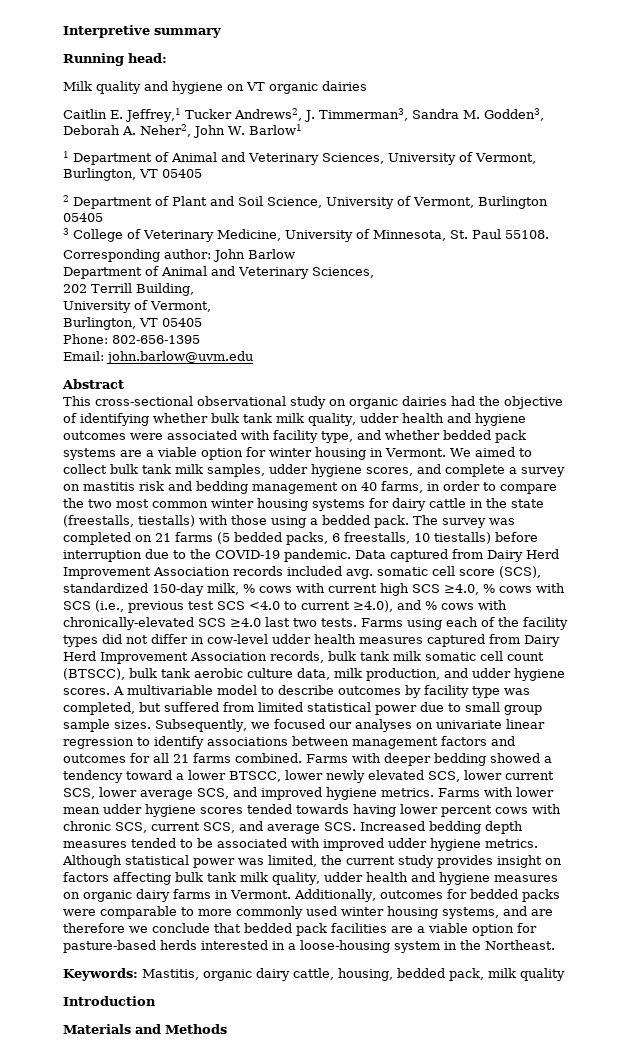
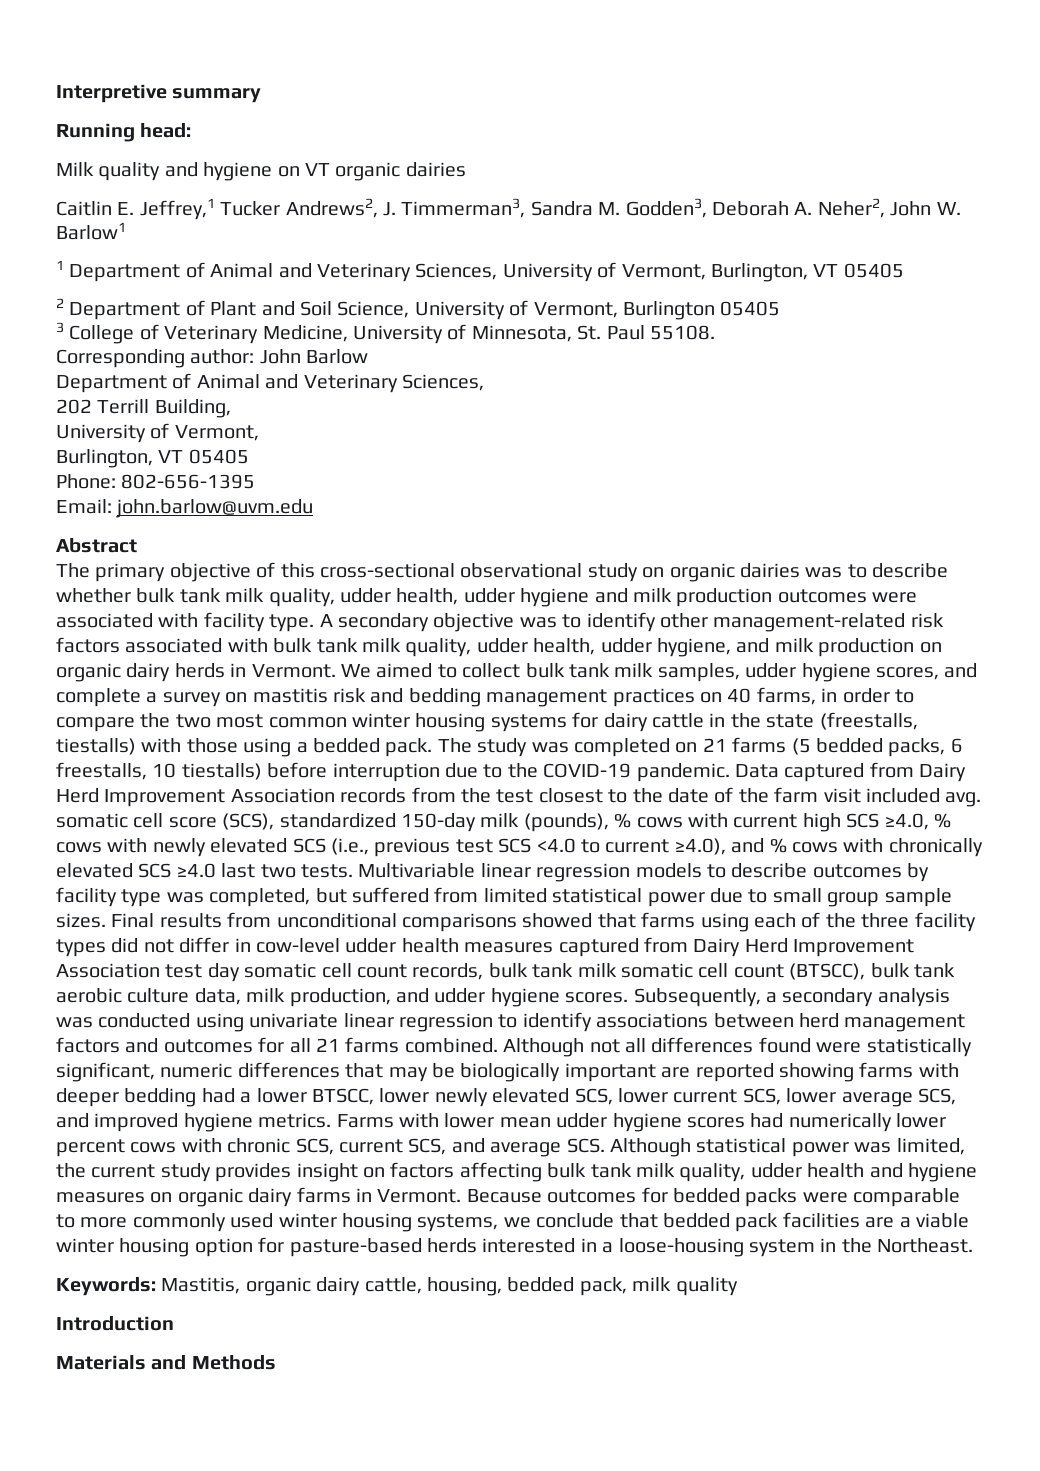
[63,396,91,406] This -> [56,562,315,582] The primary objective of this
[451,396,563,409] [63,413,149,426] had the objective of identifying -> [805,563,949,578] was to describe
[401,413,526,426] health and hygiene -> [396,588,773,607] health, udder hygiene and milk production
[321,430,526,443] [63,447,366,460] type, and whether bedded pack systems are a viable option for winter housing -> [269,612,944,632] [56,637,942,657] [56,663,225,682] type. A secondary objective was to identify other management-related risk factors associated with bulk tank milk quality, udder health, udder hygiene, and milk production on organic dairy herds
(338, 488) none -> [612,688,695,707] practices
[442,518,486,528] survey -> [477,738,528,757] study
(283, 571) none -> [411,787,861,803] from the test closest to the date of the farm visit
[207,583,239,595] milk, -> [480,813,609,832] milk (pounds),
(565, 588) none -> [152,838,288,857] newly elevated
[63,617,194,630] chronically-elevated -> [888,838,983,857] [56,863,133,878] chronically elevated
[361,617,568,630] [63,634,560,647] [63,651,544,664] [63,668,565,681] [63,685,257,695] Farms using each of the facility types did not differ in cow-level udder health measures captured from Dairy Herd Improvement Association records, bulk tank milk somatic cell count (BTSCC), bulk tank aerobic culture data, milk production, and udder hygiene scores. A multivariable model -> [358,863,702,882] Multivariable linear regression models
[155,719,433,732] Subsequently, we focused our analyses on -> [111,912,976,932] [56,937,915,957] [56,963,955,982] [56,988,950,1007] [56,1013,244,1032] Final results from unconditional comparisons showed that farms using each of the three facility types did not differ in cow-level udder health measures captured from Dairy Herd Improvement Association test day somatic cell count records, bulk tank milk somatic cell count (BTSCC), bulk tank aerobic culture data, milk production, and udder hygiene scores. Subsequently, a secondary analysis was conducted using
(349, 741) none -> [798,1013,839,1028] herd
[306,753,552,766] [63,770,172,783] Farms with deeper bedding showed a tendency toward -> [503,1037,972,1057] [56,1062,959,1082] [56,1088,235,1107] Although not all differences found were statistically significant, numeric differences that may be biologically important are reported showing farms with deeper bedding had
[247,804,396,817] tended towards having -> [750,1113,892,1132] had numerically
[360,821,523,834] [63,838,538,851] Increased bedding depth measures tended to be associated with improved udder hygiene metrics. -> (605, 1145) none
[293,889,376,902] Additionally, -> [466,1189,542,1203] Because
[503,906,553,916] [63,923,125,933] and are therefore -> (499, 1223) none
(468, 928) none -> [56,1238,190,1257] winter housing

